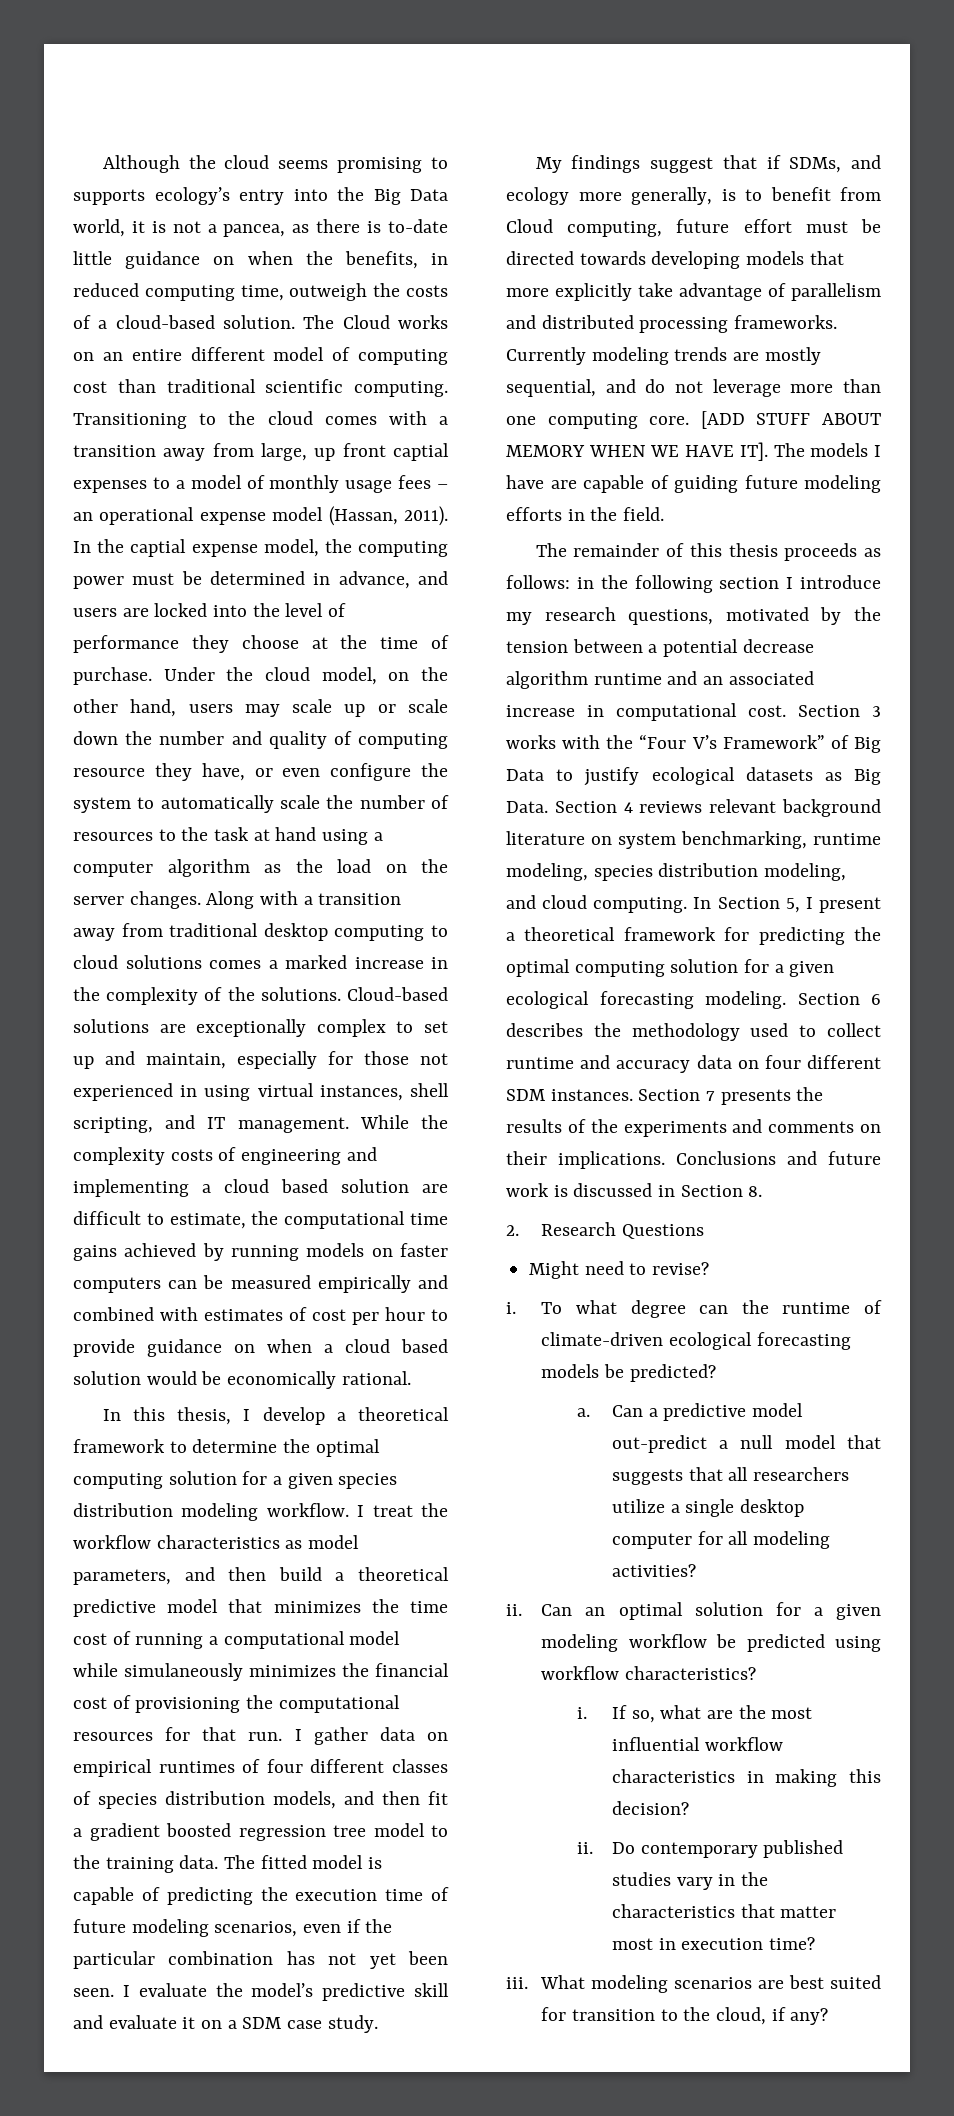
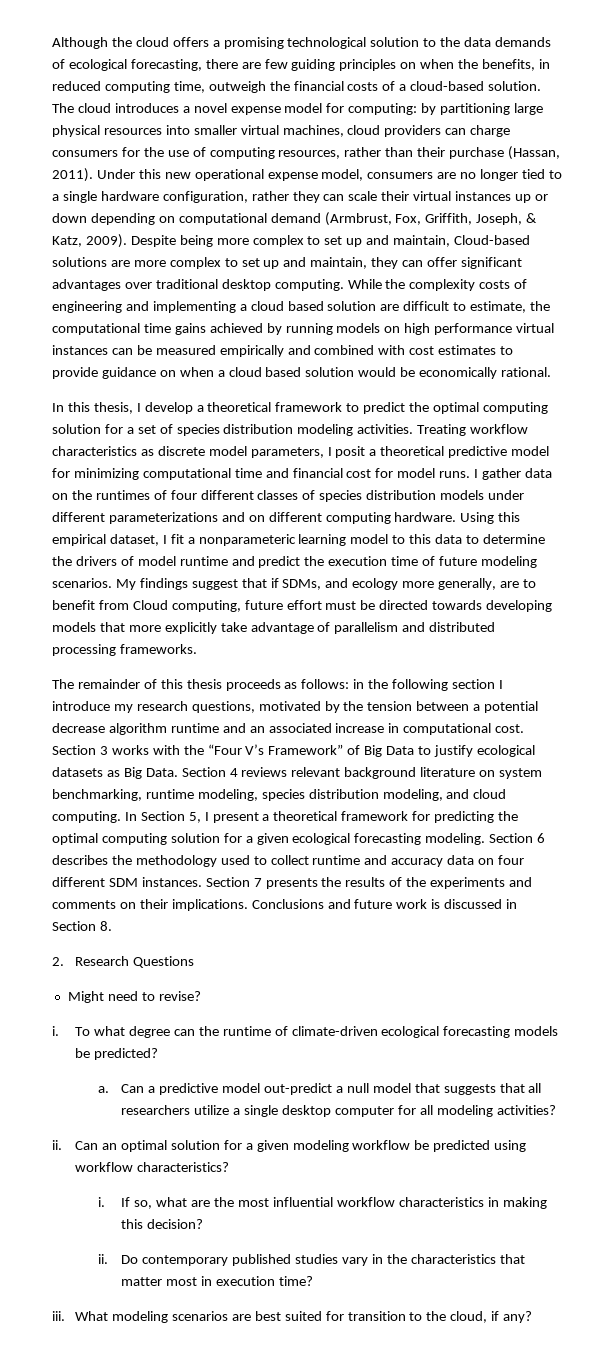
[278,157,448,173] [73,187,448,205] [73,219,448,237] [73,251,201,269] seems promising to supports ecology’s entry into the Big Data world, it is not a pancea, as there is to-date little guidance -> [172,37,552,49] [52,59,397,71] offers a promising technological solution to the data demands of ecological forecasting, there are few guiding principles
(401, 290) none -> [293,81,344,91] financial
[342,315,448,329] [73,347,448,365] [73,379,448,397] [73,411,448,429] [73,443,449,461] [73,475,448,493] [73,506,448,526] [73,539,448,557] [73,571,448,589] [73,603,347,617] [73,635,449,653] [73,667,448,685] [73,699,448,717] [73,731,448,749] [73,763,448,781] [73,795,449,813] [73,827,383,845] [73,859,448,877] [73,891,402,909] [73,923,448,941] [73,955,448,969] [73,987,448,1005] [73,1019,448,1037] [73,1051,448,1069] [73,1083,449,1101] [73,1115,349,1133] Cloud works on an entire different model of computing cost than traditional scientific computing. Transitioning to the cloud comes with a transition away from large, up front captial expenses to a model of monthly usage fees – an operational expense model (Hassan, 2011). In the captial expense model, the computing power must be determined in advance, and users are locked into the level of performance they choose at the time of purchase. Under the cloud model, on the other hand, users may scale up or scale down the number and quality of computing resource they have, or even configure the system to automatically scale the number of resources to the task at hand using a computer algorithm as the load on the server changes. Along with a transition away from traditional desktop computing to cloud solutions comes a marked increase in the complexity of the solutions. Cloud-based solutions are exceptionally complex to set up and maintain, especially for those not experienced in using virtual instances, shell scripting, and IT management. -> [77,103,544,115] [52,125,511,137] [52,146,561,160] [52,168,562,182] [52,191,548,203] [52,212,538,226] [52,234,531,248] [52,257,522,269] [52,279,344,291] cloud introduces a novel expense model for computing: by partitioning large physical resources into smaller virtual machines, cloud providers can charge consumers for the use of computing resources, rather than their purchase (Hassan, 2011). Under this new operational expense model, consumers are no longer tied to a single hardware configuration, rather they can scale their virtual instances up or down depending on computational demand (Armbrust, Fox, Griffith, Joseph, & Katz, 2009). Despite being more complex to set up and maintain, Cloud-based solutions are more complex to set up and maintain, they can offer significant advantages over traditional desktop computing.
[400,1243,448,1257] [73,1277,161,1293] faster computers -> [404,323,555,335] [52,345,108,355] high performance virtual instances
[204,1307,425,1325] estimates of cost per hour -> [409,345,497,355] cost estimates
[192,1439,380,1457] [73,1471,333,1489] determine the optimal computing solution for a given -> [363,402,548,414] [52,424,173,434] predict the optimal computing solution for a set of
[266,1503,448,1517] workflow. I treat the -> [357,424,467,436] activities. Treating
(303, 1544) none -> [157,446,205,456] discrete
[184,1567,322,1581] and then build -> [327,446,366,458] I posit
[228,1599,448,1613] [73,1631,401,1649] [73,1663,449,1681] [73,1695,400,1713] [73,1727,283,1741] that minimizes the time cost of running a computational model while simulaneously minimizes the financial cost of provisioning the computational resources for that run. -> [52,468,471,480] for minimizing computational time and financial cost for model runs.
[73,1759,152,1777] empirical -> [71,490,92,500] the
[273,1791,448,1809] [73,1823,448,1841] [73,1855,383,1873] [73,1887,253,1905] models, and then fit a gradient boosted regression tree model to the training data. The fitted model is capable of predicting -> [440,490,525,500] [52,512,521,524] [52,534,545,546] [52,556,301,568] models under different parameterizations and on different computing hardware. Using this empirical dataset, I fit a nonparameteric learning model to this data to determine the drivers of model runtime and predict
[214,1919,393,1937] [73,1951,448,1969] [73,1983,450,2001] [73,2015,378,2033] scenarios, even if the particular combination has not yet been seen. I evaluate the model’s predictive skill and evaluate it on a SDM case study. // -> [52,578,112,588] scenarios.
[721,189,736,201] is -> [500,581,520,588] are
[506,347,821,365] [506,379,881,397] [506,411,881,429] [506,442,881,461] [506,475,881,493] [506,507,665,521] Currently modeling trends are mostly sequential, and do not leverage more than one computing core. [ADD STUFF ABOUT MEMORY WHEN WE HAVE IT]. The models I have are capable of guiding future modeling efforts in the field. -> (197, 649) none

